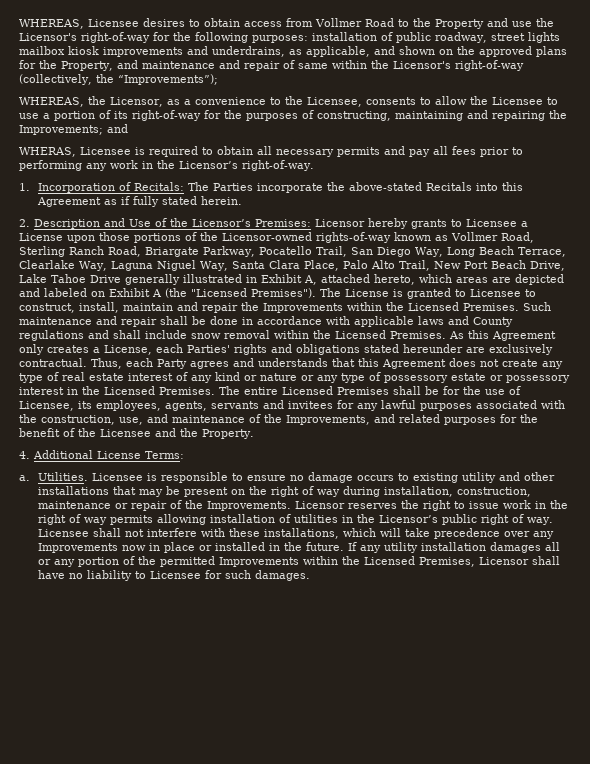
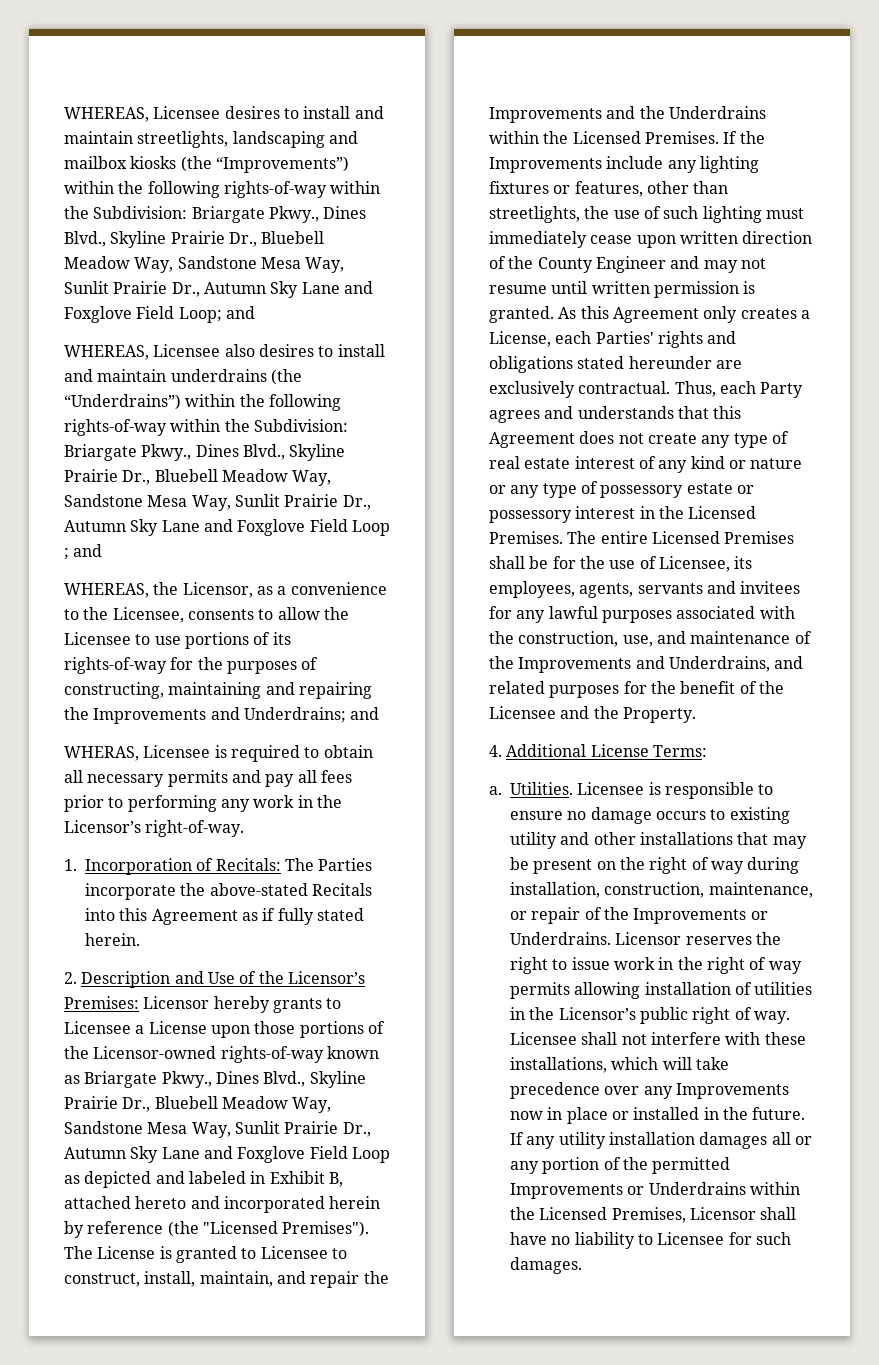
[204,18,554,29] [19,32,560,43] [19,46,567,57] [19,60,524,71] [19,74,218,85] obtain access from Vollmer Road to the Property and use the Licensor's right-of-way for the following purposes: installation of public roadway, street lights mailbox kiosk improvements and underdrains, as applicable, and shown on the approved plans for the Property, and maintenance and repair of same within the Licensor's right-of-way (collectively, the “Improvements”); -> [303,106,384,119] [64,131,358,148] [64,156,349,173] [64,181,381,198] [64,206,367,223] [64,231,325,248] [64,256,345,273] [64,281,373,298] [64,306,255,323] [64,344,385,360] [64,369,302,385] [64,394,341,411] [64,419,348,436] [64,444,346,461] [64,469,332,486] [64,494,371,511] [64,519,390,536] [64,544,103,560] install and maintain streetlights, landscaping and mailbox kiosks (the “Improvements”) within the following rights-of-way within the Subdivision: Briargate Pkwy., Dines Blvd., Skyline Prairie Dr., Bluebell Meadow Way, Sandstone Mesa Way, Sunlit Prairie Dr., Autumn Sky Lane and Foxglove Field Loop; and // WHEREAS, Licensee also desires to install and maintain underdrains (the “Underdrains”) within the following rights-of-way within the Subdivision: Briargate Pkwy., Dines Blvd., Skyline Prairie Dr., Bluebell Meadow Way, Sandstone Mesa Way, Sunlit Prairie Dr., Autumn Sky Lane and Foxglove Field Loop ; and
[43,111,95,121] a portion -> [184,632,249,649] portions
[132,110,201,121] right-of-way -> [64,657,167,674] rights-of-way
[19,125,103,135] Improvements; -> [93,707,346,724] Improvements and Underdrains;
[451,232,534,243] [19,246,566,257] [19,260,565,271] [19,274,564,285] [19,288,162,297] Vollmer Road, Sterling Ranch Road, Briargate Parkway, Pocatello Trail, San Diego Way, Long Beach Terrace, Clearlake Way, Laguna Niguel Way, Santa Clara Place, Palo Alto Trail, New Port Beach Drive, Lake Tahoe Drive generally illustrated in Exhibit A, attached hereto, which areas are depicted and labeled on Exhibit A -> [84,1071,366,1088] [64,1096,332,1113] [64,1121,371,1138] [64,1146,390,1163] [64,1171,343,1188] [64,1196,381,1213] [64,1221,164,1238] Briargate Pkwy., Dines Blvd., Skyline Prairie Dr., Bluebell Meadow Way, Sandstone Mesa Way, Sunlit Prairie Dr., Autumn Sky Lane and Foxglove Field Loop as depicted and labeled in Exhibit B, attached hereto and incorporated herein by reference
[123,303,173,311] maintain -> [199,1271,273,1287] maintain,
[347,302,551,311] [19,316,513,327] [19,330,446,341] within the Licensed Premises. Such maintenance and repair shall be done in accordance with applicable laws and County regulations and shall include snow removal within the Licensed Premises. -> [606,106,766,119] [489,131,765,144] [489,156,759,173] [489,181,729,197] [489,206,804,223] [489,231,813,248] [489,256,766,273] [489,281,756,298] [489,306,554,323] and the Underdrains within the Licensed Premises. If the Improvements include any lighting fixtures or features, other than streetlights, the use of such lighting must immediately cease upon written direction of the County Engineer and may not resume until written permission is granted.
[286,415,370,425] Improvements, -> [518,656,770,673] Improvements and Underdrains,
[37,501,111,509] maintenance -> [708,882,813,898] maintenance,
[206,501,291,511] Improvements. -> [633,908,768,924] [510,932,611,945] Improvements or Underdrains.
(299, 562) none -> [627,1182,746,1195] or Underdrains

